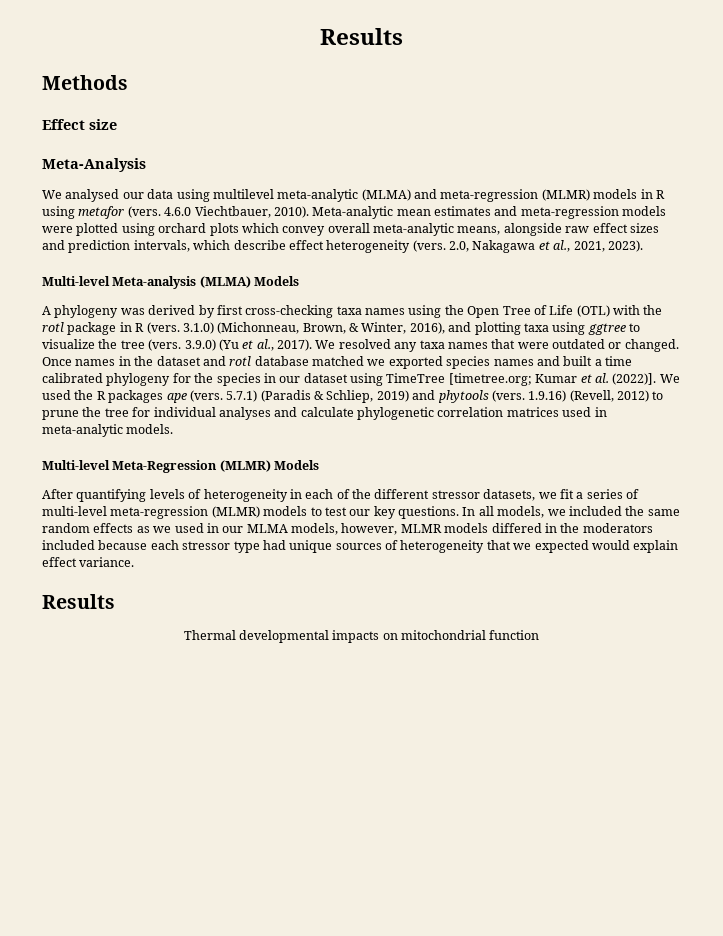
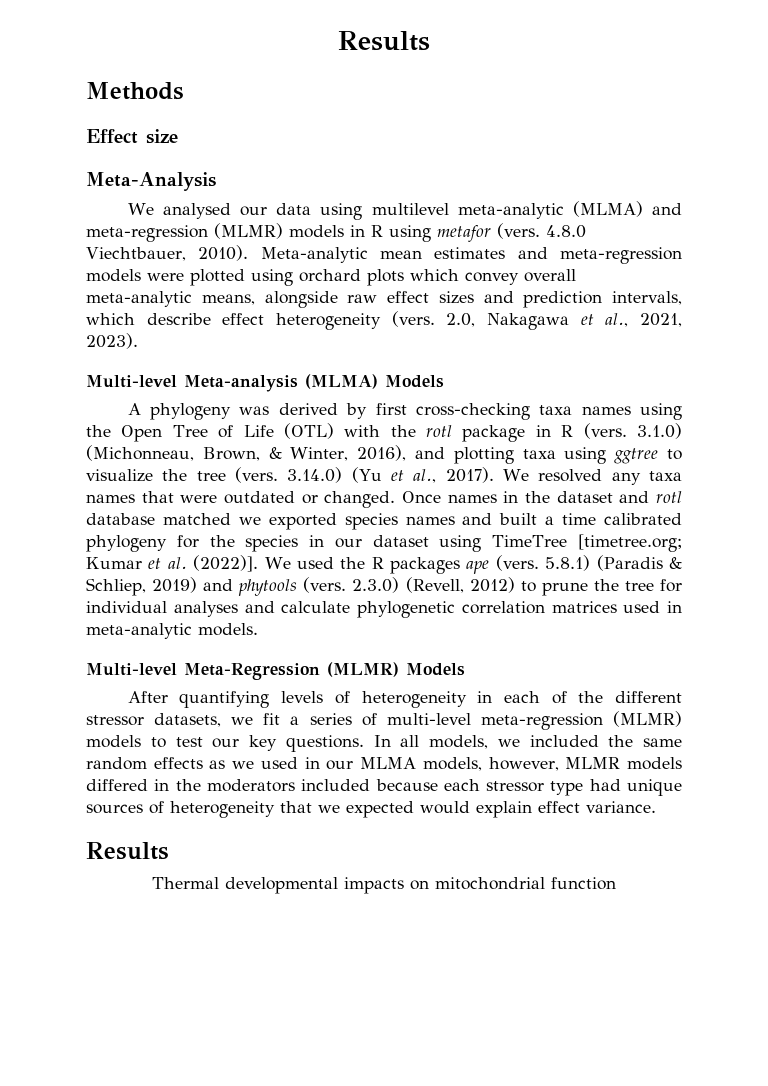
[164,207,192,216] 4.6.0 -> [546,225,586,238] 4.8.0
[184,339,216,351] 3.9.0) -> [287,467,343,483] 3.14.0)
[226,390,258,402] 5.7.1) -> [545,555,591,571] 5.8.1)
[528,390,567,402] 1.9.16) -> [352,577,400,593] 2.3.0)

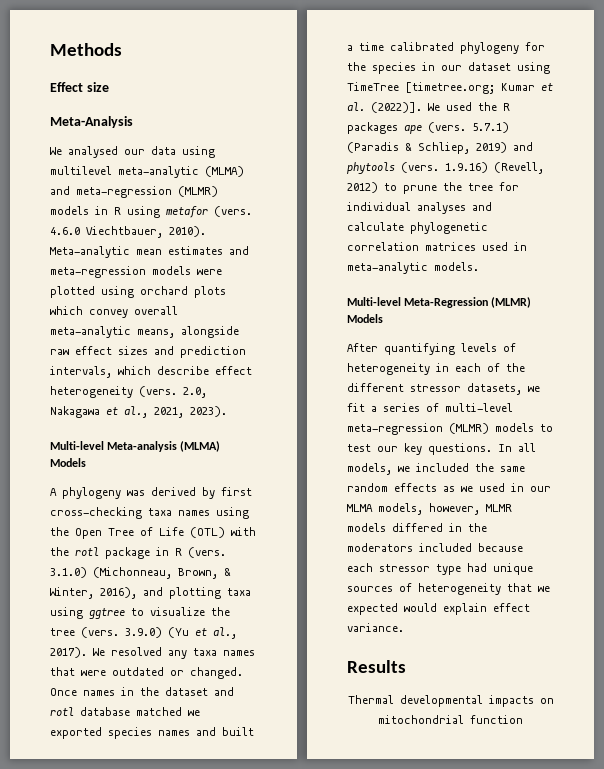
[338,31,430,51] Results // -> (50, 49) none
[546,225,586,238] 4.8.0 -> [50,227,80,235] 4.6.0
[287,467,343,483] 3.14.0) -> [125,627,162,638] 3.9.0)
[545,555,591,571] 5.8.1) -> [472,122,509,133] 5.7.1)
[352,577,400,593] 2.3.0) -> [445,162,488,173] 1.9.16)

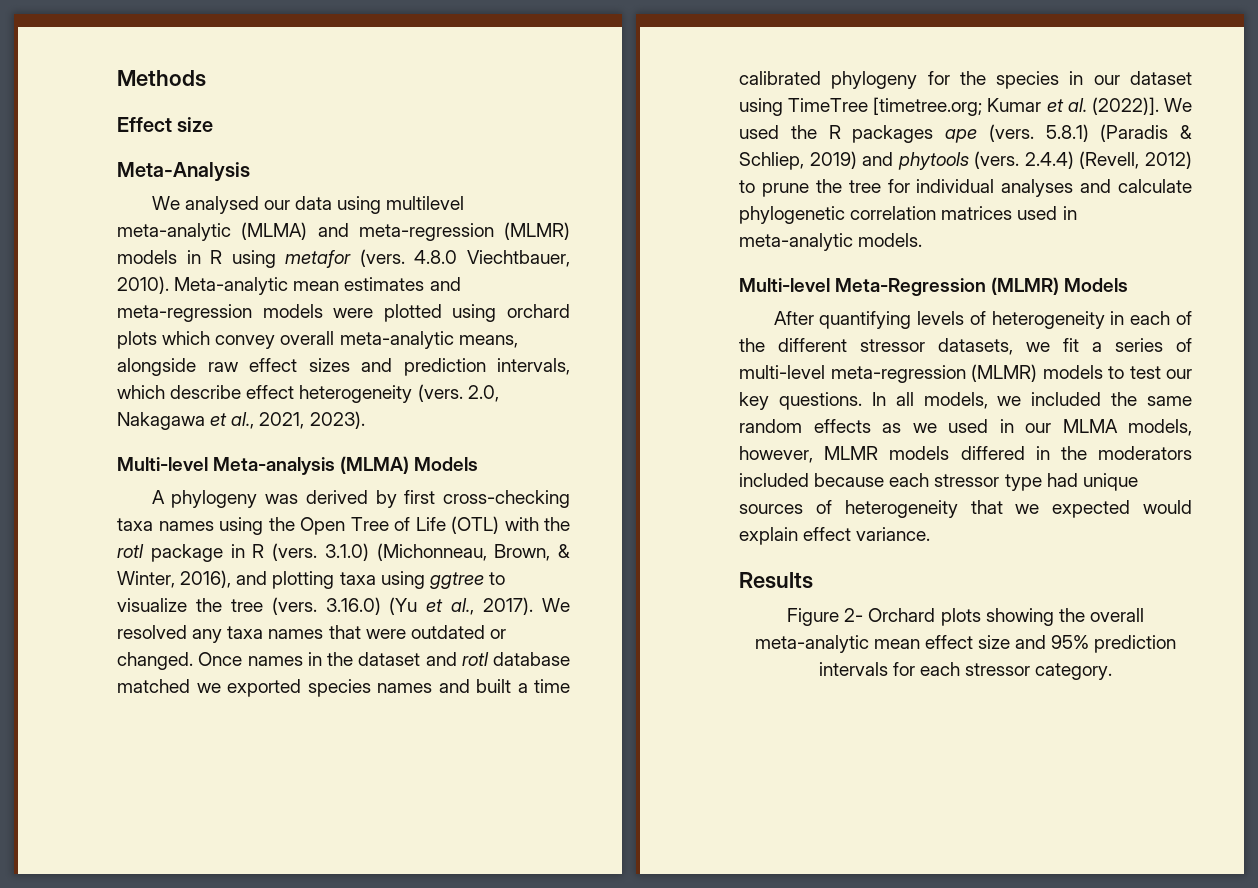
[50,227,80,235] 4.6.0 -> [414,250,458,264] 4.8.0
[125,627,162,638] 3.9.0) -> [325,597,381,615] 3.16.0)
[472,122,509,133] 5.7.1) -> [1045,124,1089,142] 5.8.1)
[445,162,488,173] 1.9.16) -> [1024,151,1074,169] 2.4.4)
[347,695,554,707] [378,715,523,724] Thermal developmental impacts on mitochondrial function -> [787,608,1144,626] [754,635,1177,653] [818,662,1113,680] Figure 2- Orchard plots showing the overall meta-analytic mean effect size and 95% prediction intervals for each stressor category.

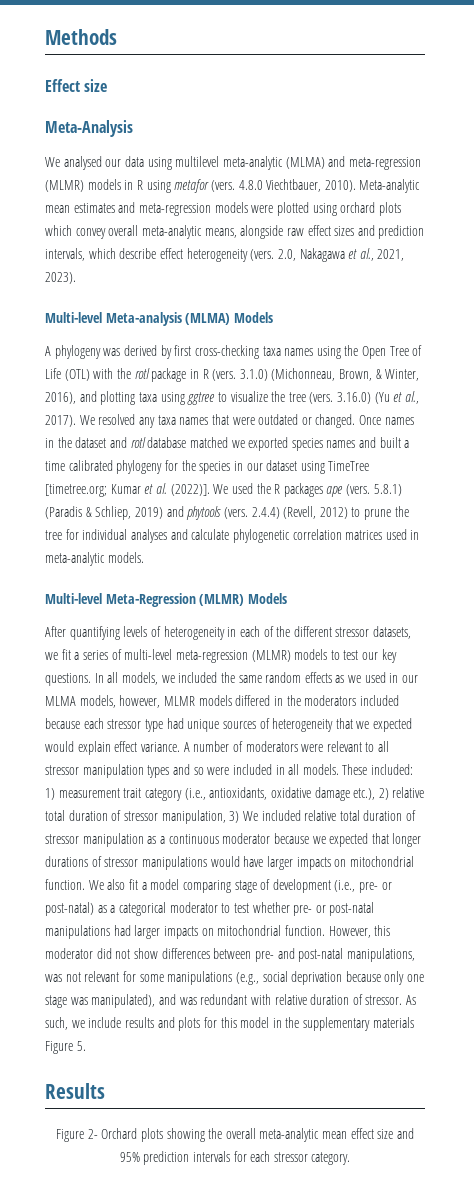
(931, 534) none -> [183,741,390,752] [45,764,414,778] [45,787,425,801] [45,810,417,824] [45,833,422,847] [45,856,414,870] [45,879,392,893] [45,902,375,916] [45,925,391,939] [45,948,415,962] [45,971,425,985] [45,994,417,1008] [45,1017,414,1031] [45,1041,86,1054] A number of moderators were relevant to all stressor manipulation types and so were included in all models. These included: 1) measurement trait category (i.e., antioxidants, oxidative damage etc.), 2) relative total duration of stressor manipulation, 3) We included relative total duration of stressor manipulation as a continuous moderator because we expected that longer durations of stressor manipulations would have larger impacts on mitochondrial function. We also fit a model comparing stage of development (i.e., pre- or post-natal) as a categorical moderator to test whether pre- or post-natal manipulations had larger impacts on mitochondrial function. However, this moderator did not show differences between pre- and post-natal manipulations, was not relevant for some manipulations (e.g., social deprivation because only one stage was manipulated), and was redundant with relative duration of stressor. As such, we include results and plots for this model in the supplementary materials Figure 5.

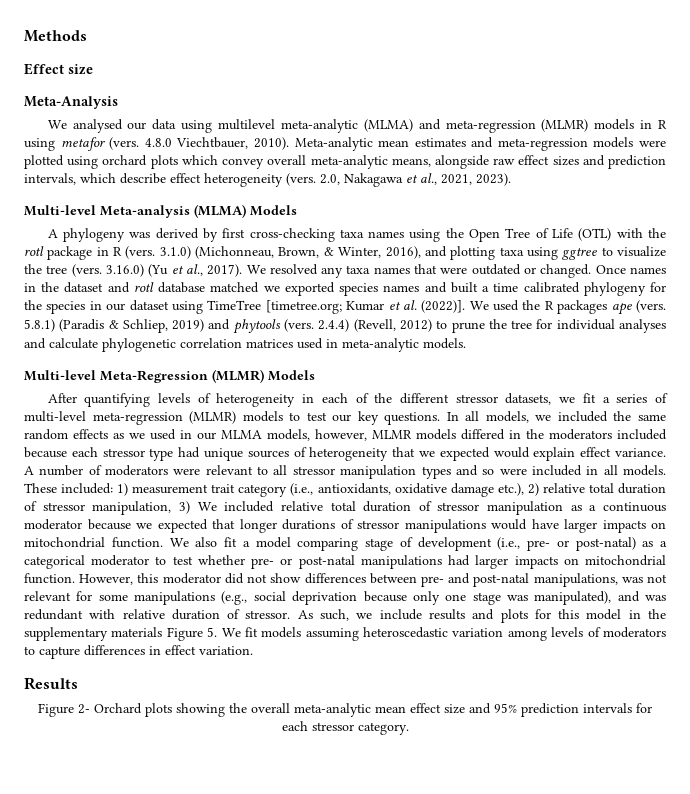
(86, 1046) none -> [221,627,666,641] [24,645,253,659] We fit models assuming heteroscedastic variation among levels of moderators to capture differences in effect variation.

